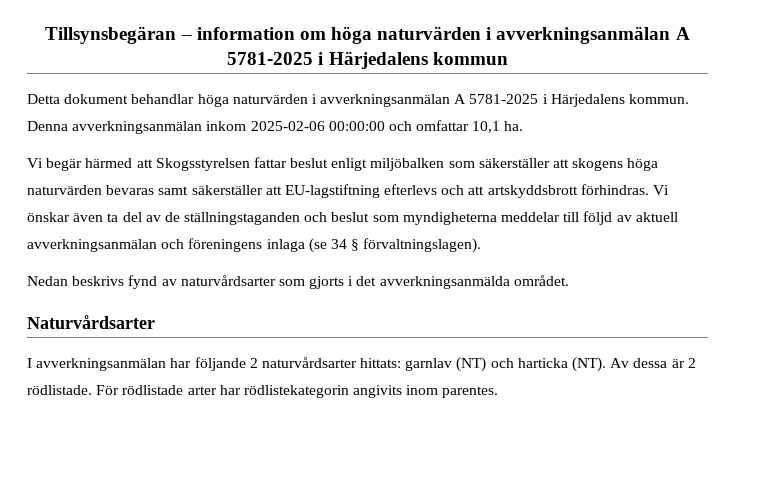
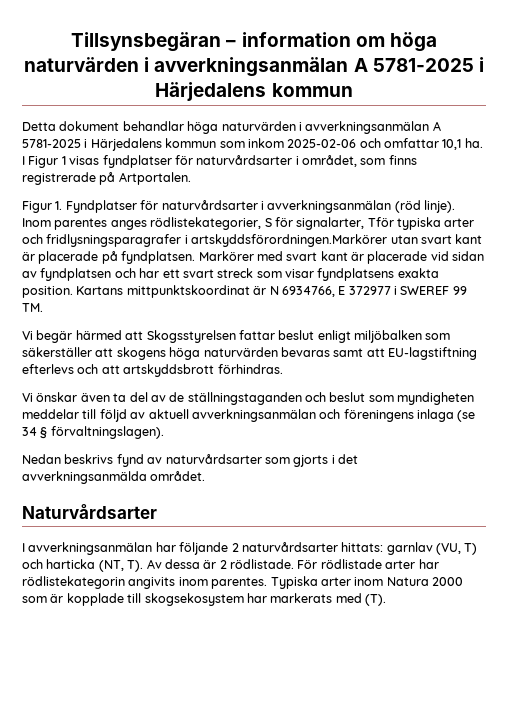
[629,94,690,104] [27,121,203,134] kommun. Denna avverkningsanmälan -> [165,138,245,148] kommun som
[328,121,385,131] 00:00:00 -> (357, 143) none
(524, 126) none -> [22,155,417,168] [22,172,191,185] [22,200,455,213] [22,217,475,230] [22,234,483,247] [22,251,485,264] [22,268,439,281] [22,285,467,298] [22,303,43,312] I Figur 1 visas fyndplatser för naturvårdsarter i området, som finns registrerade på Artportalen. // Figur 1. Fyndplatser för naturvårdsarter i avverkningsanmälan (röd linje). Inom parentes anges rödlistekategorier, S för signalarter, Tför typiska arter och fridlysningsparagrafer i artskyddsförordningen.Markörer utan svart kant är placerade på fyndplatsen. Markörer med svart kant är placerade vid sidan av fyndplatsen och har ett svart streck som visar fyndplatsens exakta position. Kartans mittpunktskoordinat är N 6934766, E 372977 i SWEREF 99 TM.
[191,185,263,195] säkerställer -> (364, 352) none
(649, 189) none -> (283, 369) //
[402,212,497,225] myndigheterna -> [397,392,475,405] myndigheten
[456,357,607,372] (NT) och harticka (NT). -> [436,543,478,555] [22,559,144,572] (VU, T) och harticka (NT, T).
(499, 392) none -> [270,576,463,589] [22,593,386,606] Typiska arter inom Natura 2000 som är kopplade till skogsekosystem har markerats med (T).

